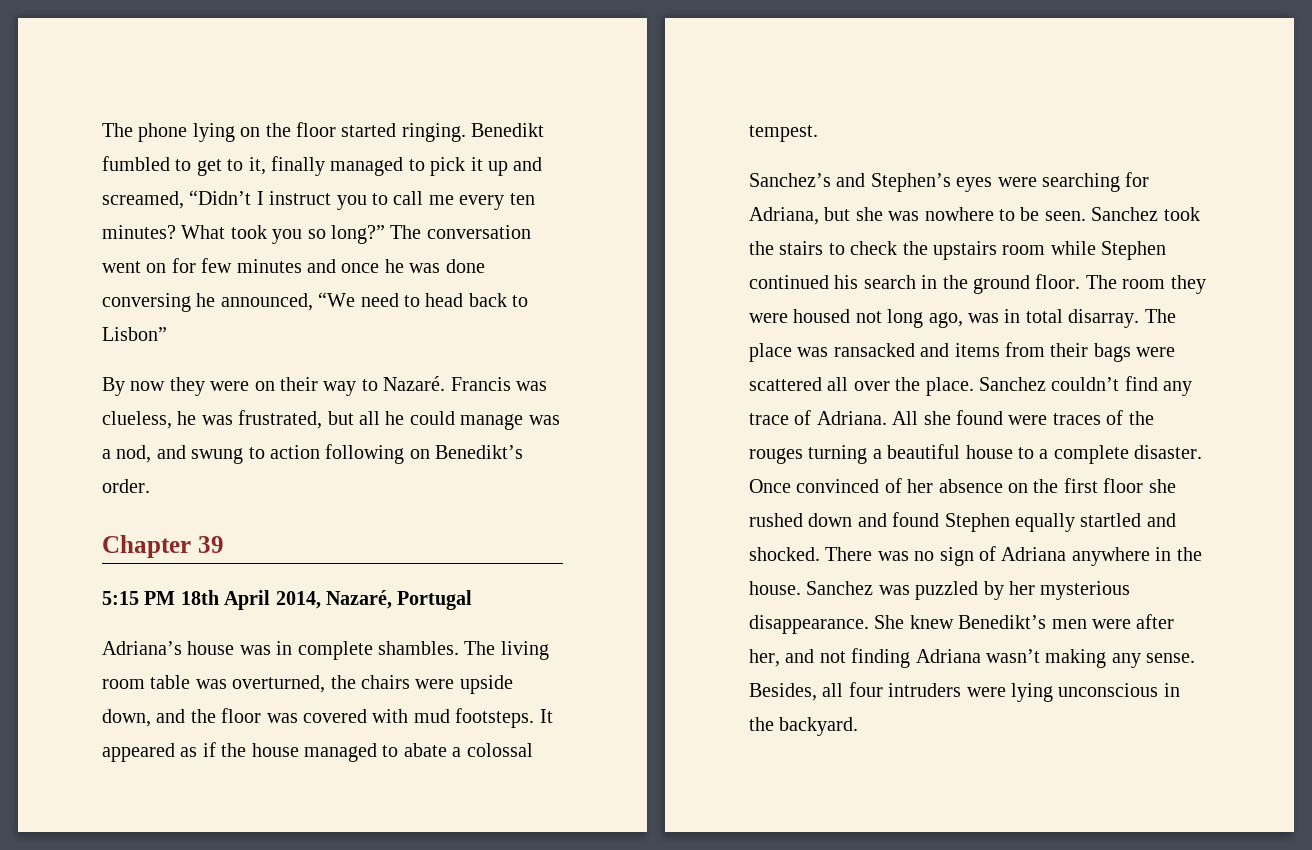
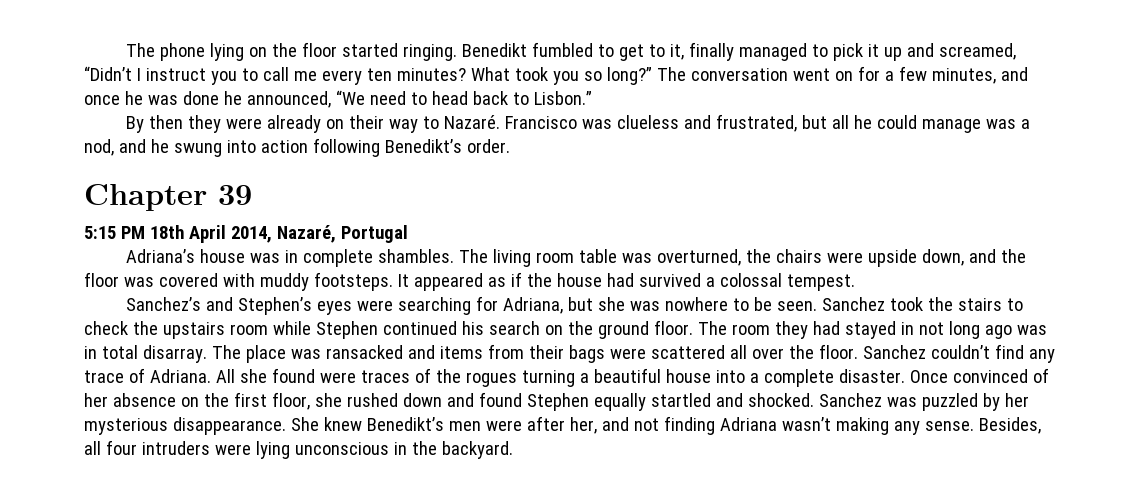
[201,258,302,273] few minutes -> [884,66,996,84] a few minutes,
[102,293,191,312] conversing -> (219, 98) none
[102,327,167,341] Lisbon” -> [533,91,592,105] Lisbon.”
[130,377,250,396] now they were -> [148,115,321,133] then they were already
[450,377,547,391] [102,411,233,429] Francis was clueless, he was -> [504,115,711,129] Francisco was clueless and
[191,447,265,464] swung to -> [150,139,256,157] he swung into
[409,449,430,459] on -> (380, 147) none
[413,709,450,723] mud -> [259,273,309,291] muddy
[304,743,447,762] managed to abate -> [606,273,701,287] had survived
[921,275,938,289] in -> [544,325,563,335] on
[749,309,851,323] were housed -> [812,321,914,339] had stayed in
[928,312,963,328] ago, -> [984,325,1012,339] ago
[925,377,974,396] place. -> [818,344,858,359] floor.
[749,448,803,464] rouges -> [465,372,517,387] rogues
[1018,447,1034,459] to -> [715,370,745,383] into
[1103,478,1144,493] floor -> [271,392,310,410] floor,
[825,546,1202,566] [749,581,801,595] There was no sign of Adriana anywhere in the house. -> (814, 400) none

